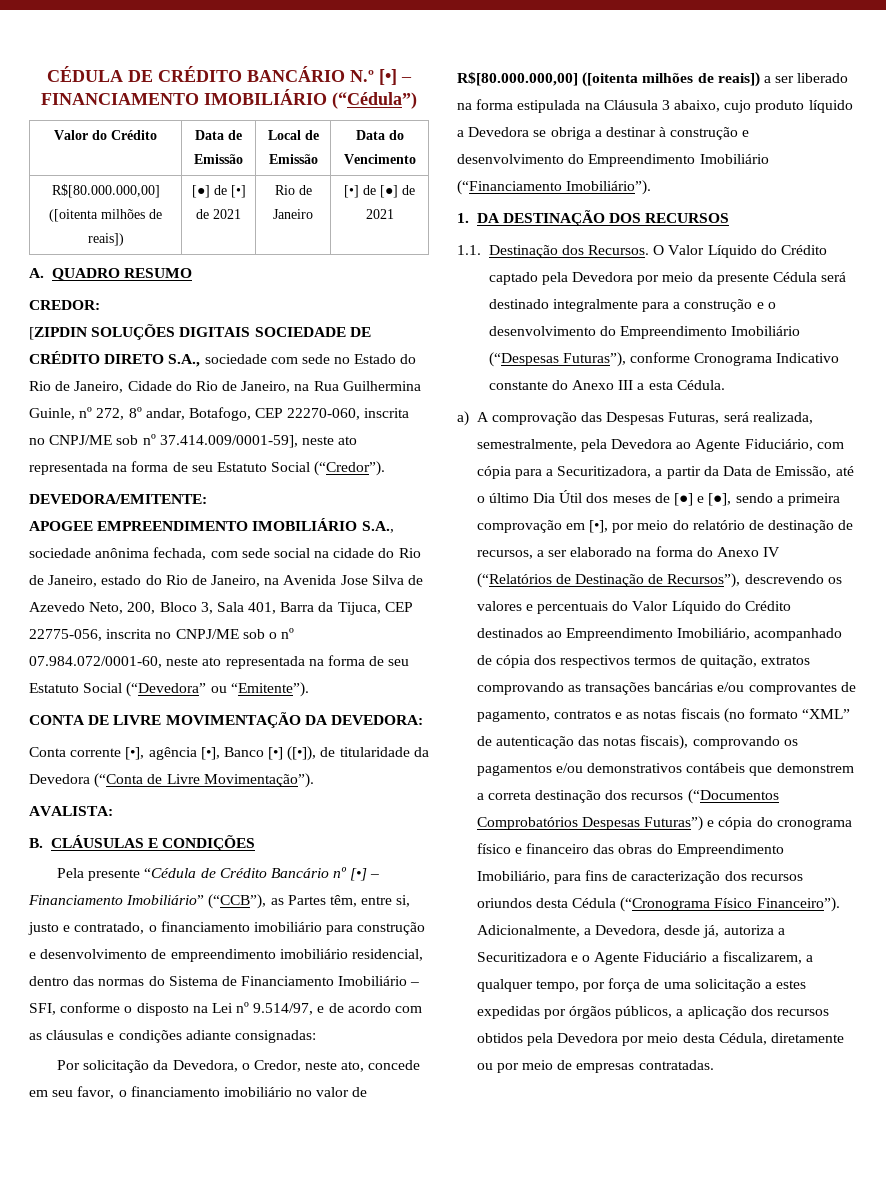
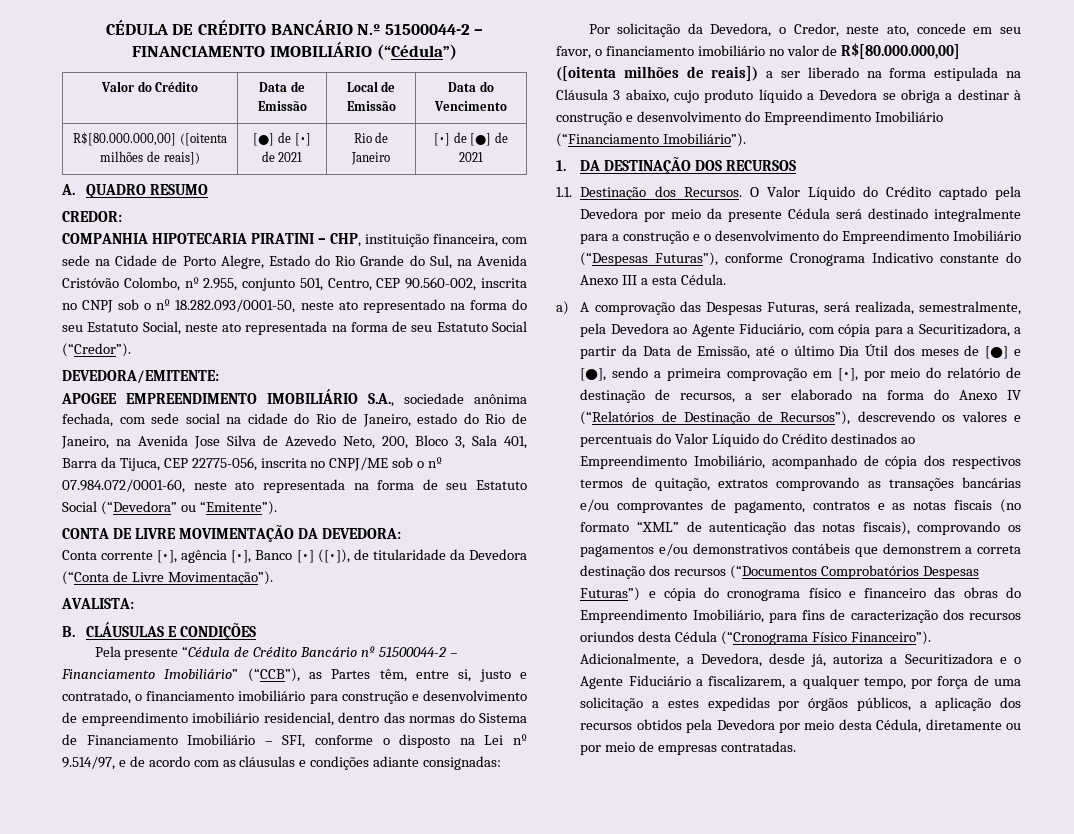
[379,69,397,85] [•] -> [384,24,470,35] 51500044-2
[29,324,371,340] [29,351,417,367] [29,381,421,393] [29,407,410,421] [29,434,298,448] [ZIPDIN SOLUÇÕES DIGITAIS SOCIEDADE DE CRÉDITO DIRETO S.A., sociedade com sede no Estado do Rio de Janeiro, Cidade do Rio de Janeiro, na Rua Guilhermina Guinle, nº 272, 8º andar, Botafogo, CEP 22270-060, inscrita no CNPJ/ME sob nº 37.414.009/0001-59], -> [62,233,527,247] [62,255,527,269] [62,277,527,291] [62,299,527,313] [62,321,181,335] COMPANHIA HIPOTECARIA PIRATINI – CHP, instituição financeira, com sede na Cidade de Porto Alegre, Estado do Rio Grande do Sul, na Avenida Cristóvão Colombo, nº 2.955, conjunto 501, Centro, CEP 90.560-002, inscrita no CNPJ sob o nº 18.282.093/0001-50, neste ato representado na forma do seu Estatuto Social,
[350,868,368,881] [•] -> [378,647,446,657] 51500044-2

